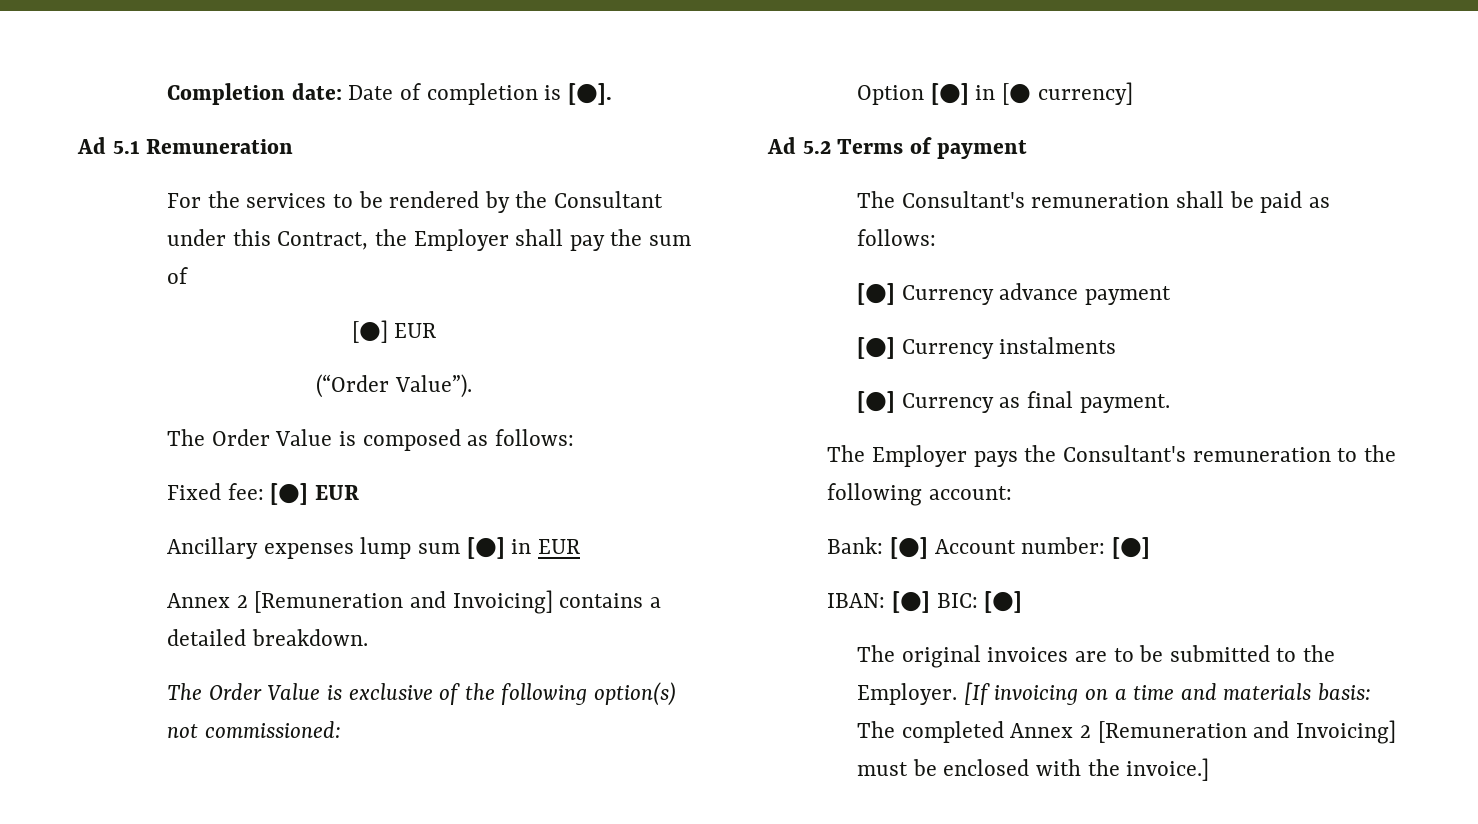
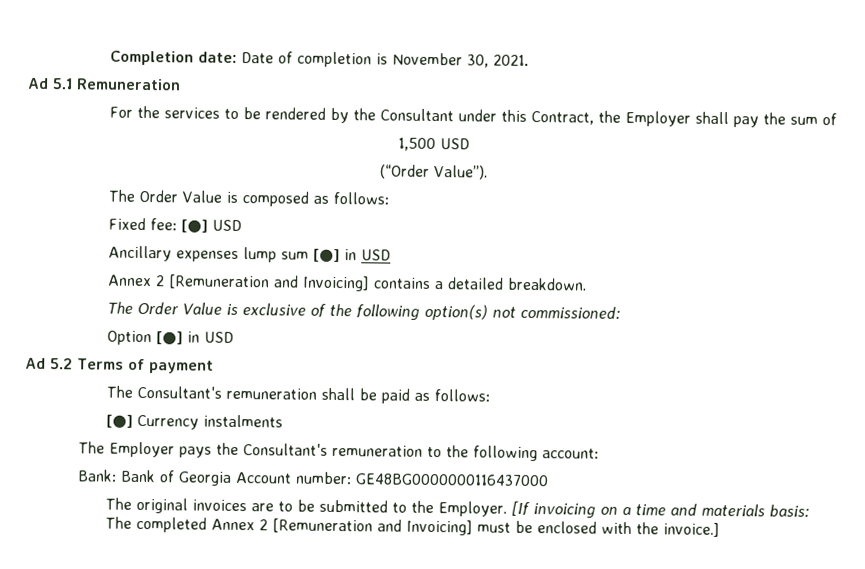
[567,83,612,105] [●]. -> [391,52,529,68] November 30, 2021.
[351,320,437,343] [●] EUR -> [398,137,470,152] 1,500 USD
[315,485,360,500] EUR -> [211,219,242,232] USD
[537,539,580,554] EUR -> [360,249,391,261] USD
[1002,82,1133,105] [● currency] -> [203,331,234,343] USD
[857,283,1172,305] // [●] Currency advance payment -> (490, 395) none
[857,391,1170,413] // [●] Currency as final payment. -> (283, 421) none
[890,537,1150,559] [827,591,1023,613] [●] Account number: [●] // IBAN: [●] BIC: [●] -> [120,469,550,487] Bank of Georgia Account number: GE48BG0000000116437000

